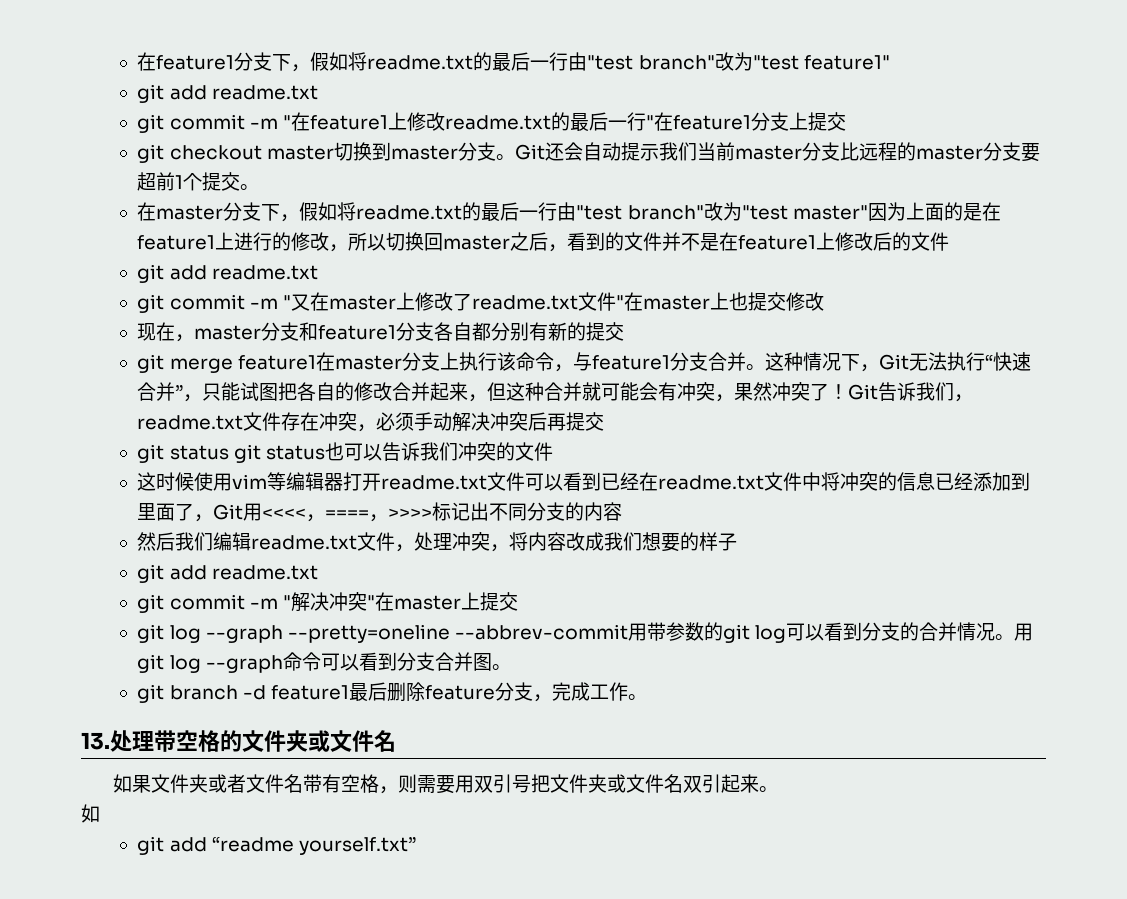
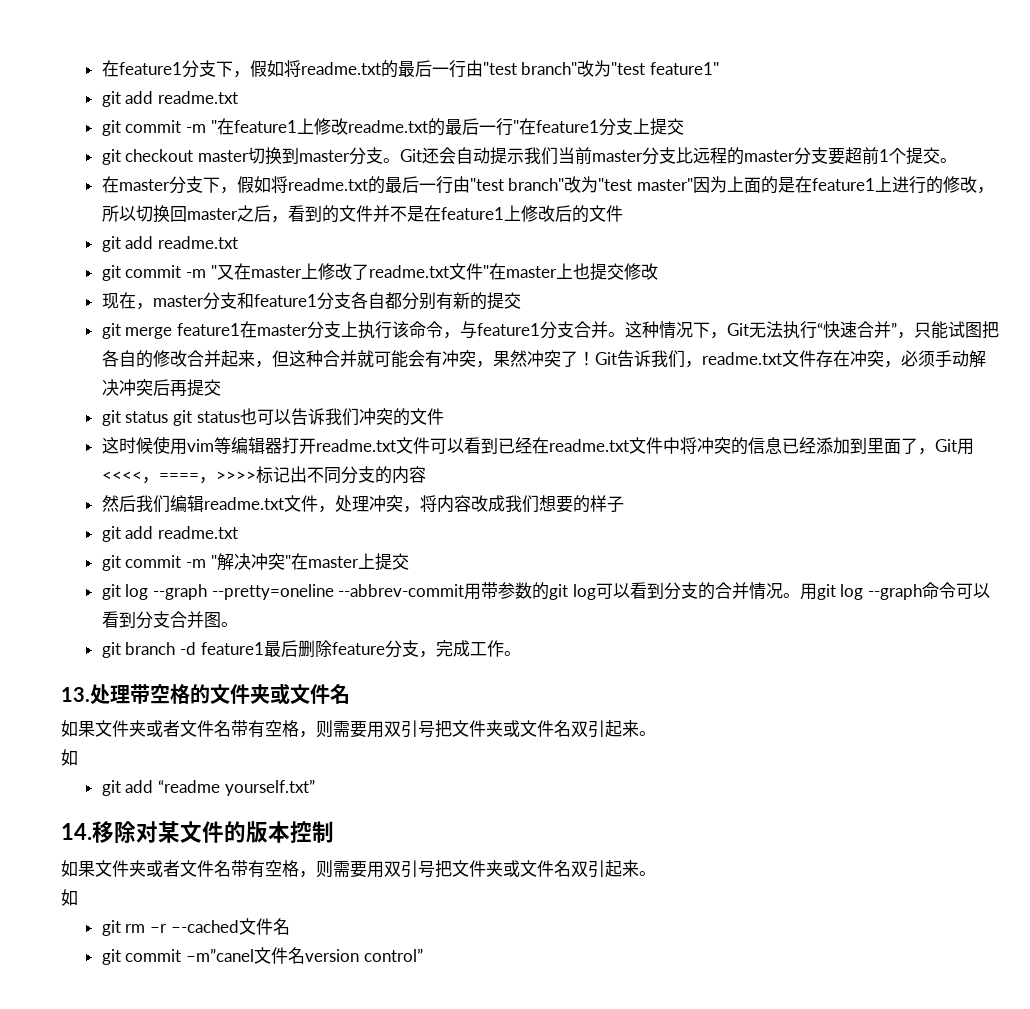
(416, 845) none -> [61,821,334,843] [61,860,656,878] [61,889,78,906] [101,918,290,936] [101,947,423,965] // 14.移除对某文件的版本控制 // 如果文件夹或者文件名带有空格，则需要用双引号把文件夹或文件名双引起来。 // 如 // git rm –r –-cached文件名 // git commit –m”canel文件名version control”

